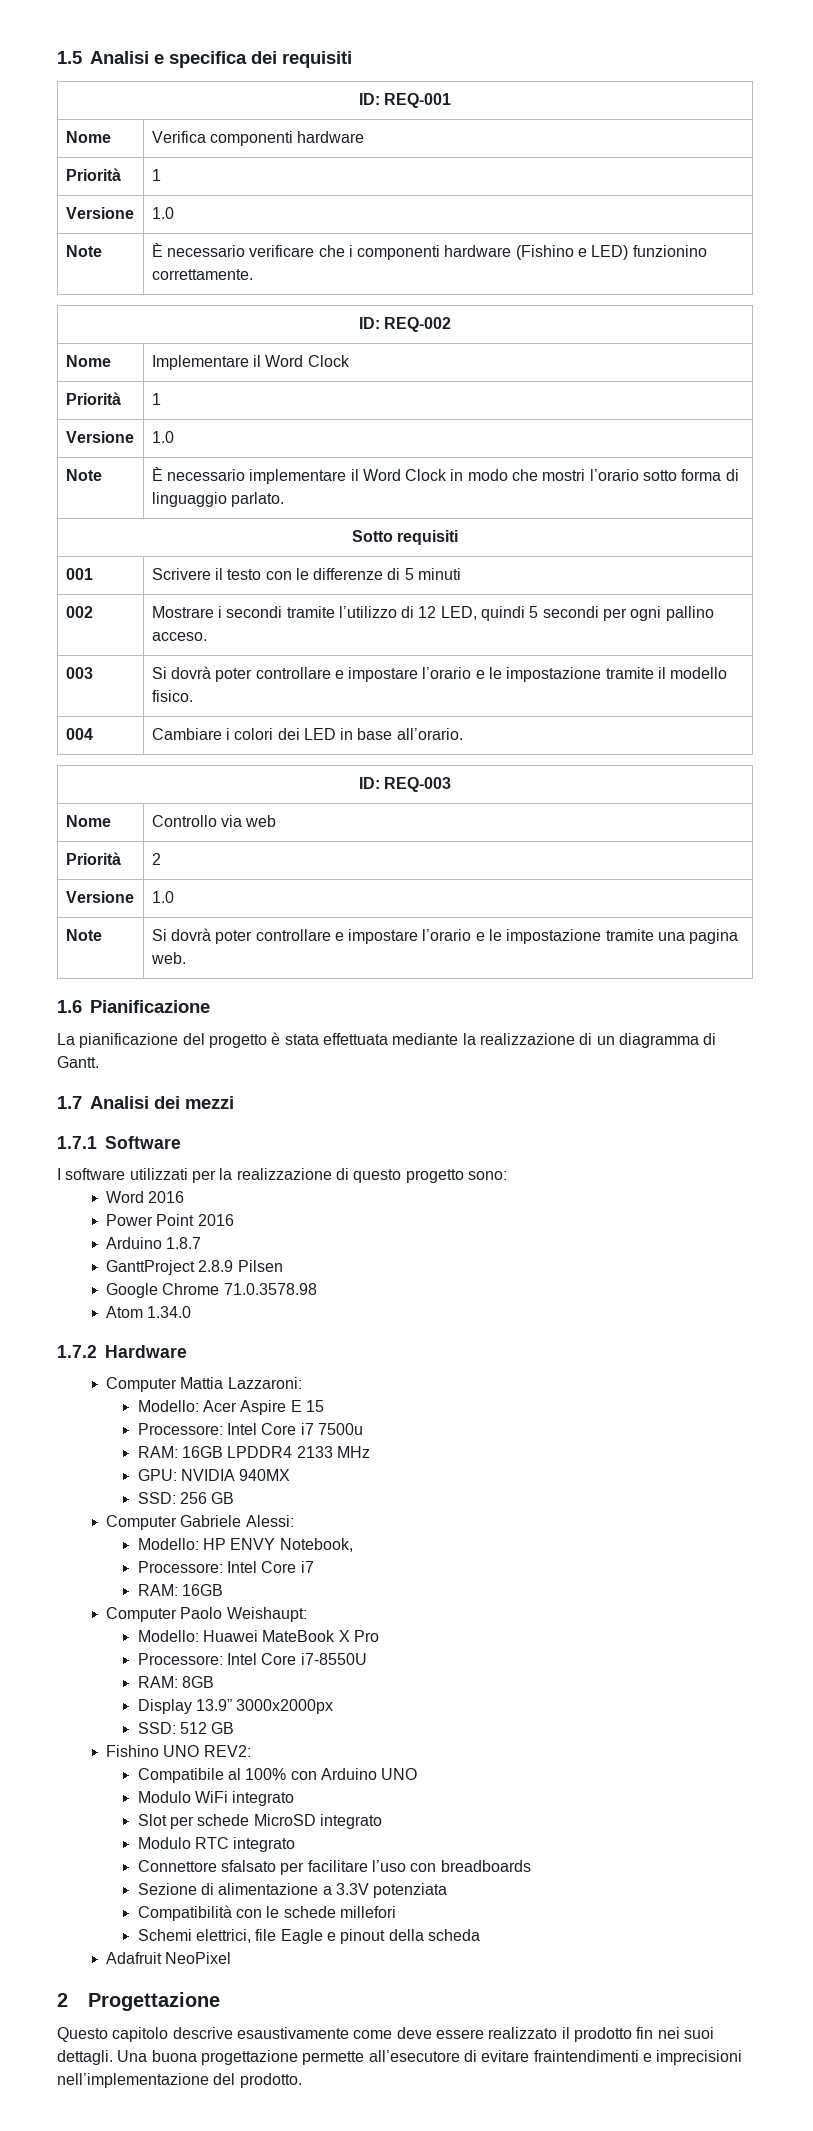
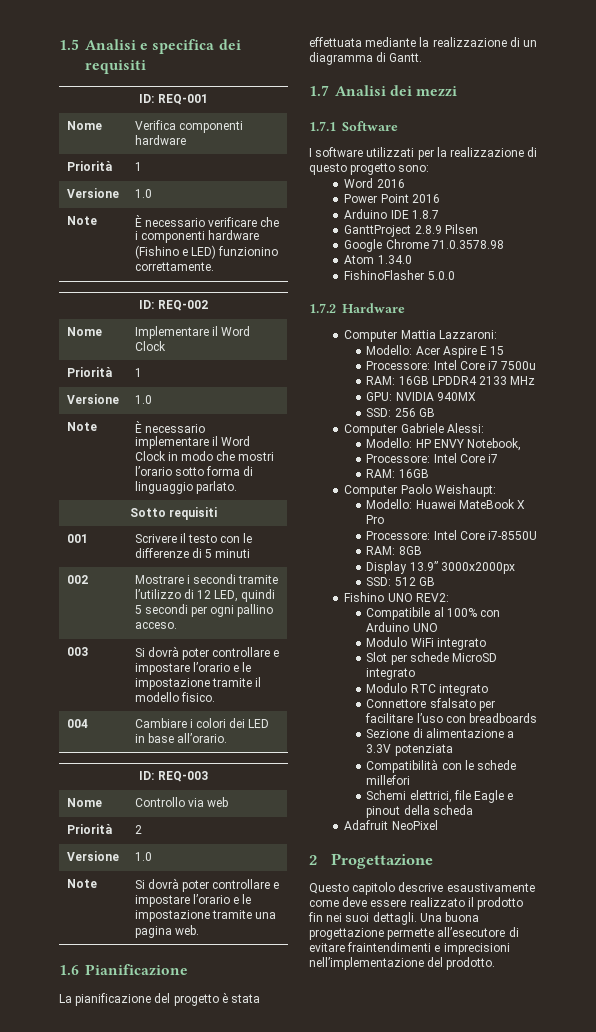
(163, 1243) none -> [390,210,409,219] IDE
(192, 1312) none -> [344,270,455,280] // FishinoFlasher 5.0.0

